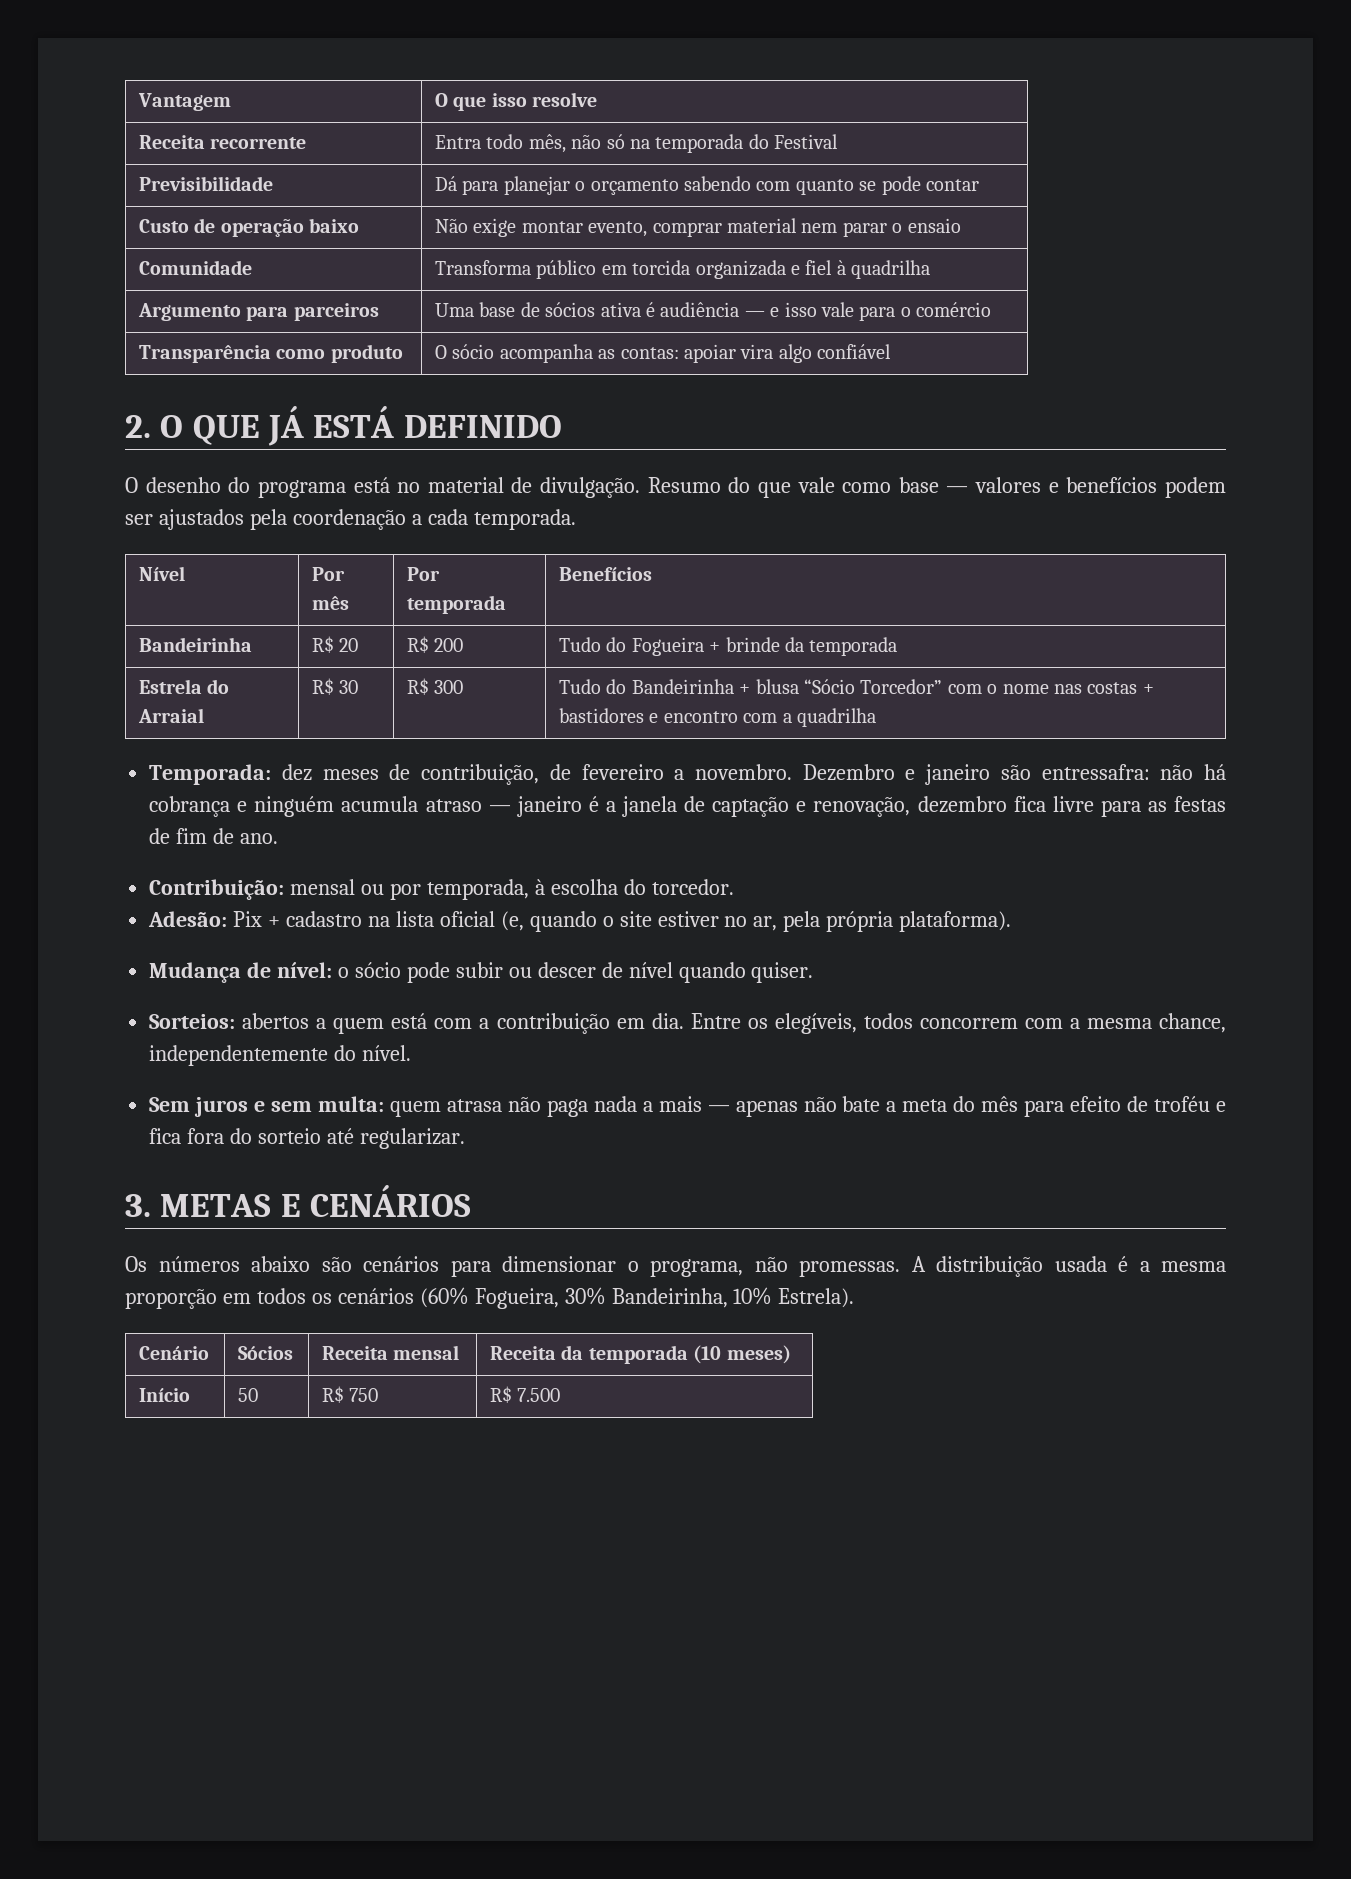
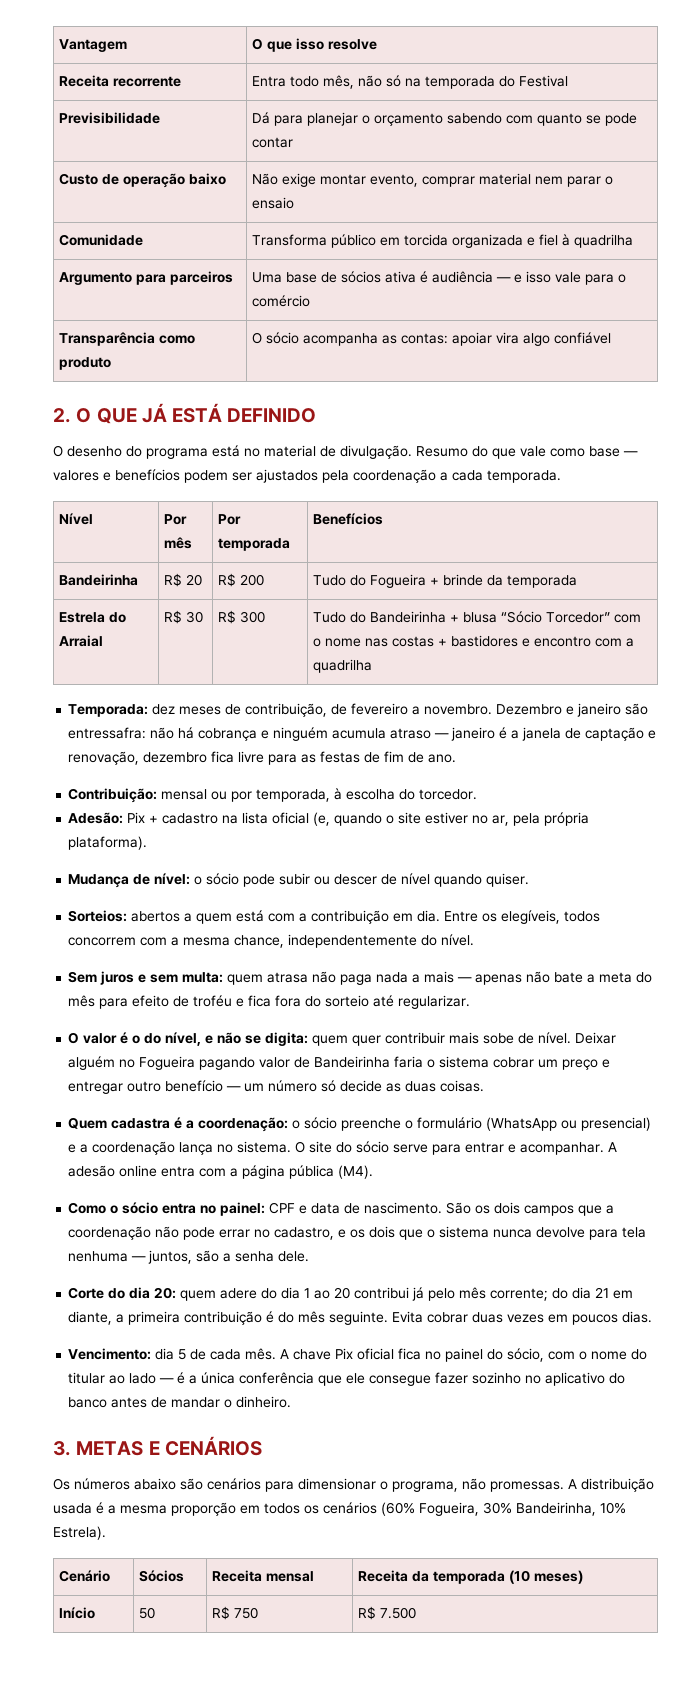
(465, 1138) none -> [68,1032,617,1046] [68,1056,611,1070] [68,1080,485,1094] [68,1117,652,1132] [68,1141,618,1155] [68,1165,374,1179] [68,1202,615,1216] [68,1226,647,1240] [68,1250,310,1264] [68,1287,634,1301] [68,1311,653,1325] [68,1348,648,1362] [68,1372,626,1386] [68,1396,292,1408] // O valor é o do nível, e não se digita: quem quer contribuir mais sobe de nível. Deixar alguém no Fogueira pagando valor de Bandeirinha faria o sistema cobrar um preço e entregar outro benefício — um número só decide as duas coisas. // Quem cadastra é a coordenação: o sócio preenche o formulário (WhatsApp ou presencial) e a coordenação lança no sistema. O site do sócio serve para entrar e acompanhar. A adesão online entra com a página pública (M4). // Como o sócio entra no painel: CPF e data de nascimento. São os dois campos que a coordenação não pode errar no cadastro, e os dois que o sistema nunca devolve para tela nenhuma — juntos, são a senha dele. // Corte do dia 20: quem adere do dia 1 ao 20 contribui já pelo mês corrente; do dia 21 em diante, a primeira contribuição é do mês seguinte. Evita cobrar duas vezes em poucos dias. // Vencimento: dia 5 de cada mês. A chave Pix oficial fica no painel do sócio, com o nome do titular ao lado — é a única conferência que ele consegue fazer sozinho no aplicativo do banco antes de mandar o dinheiro.

